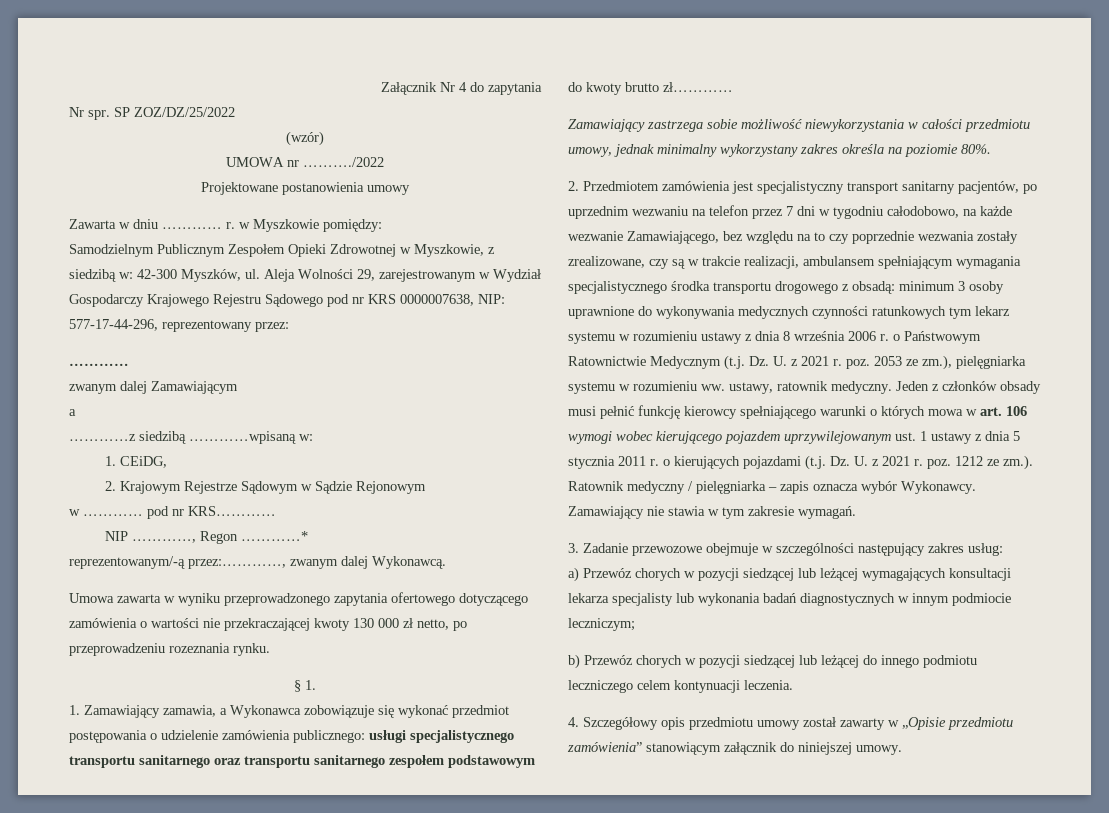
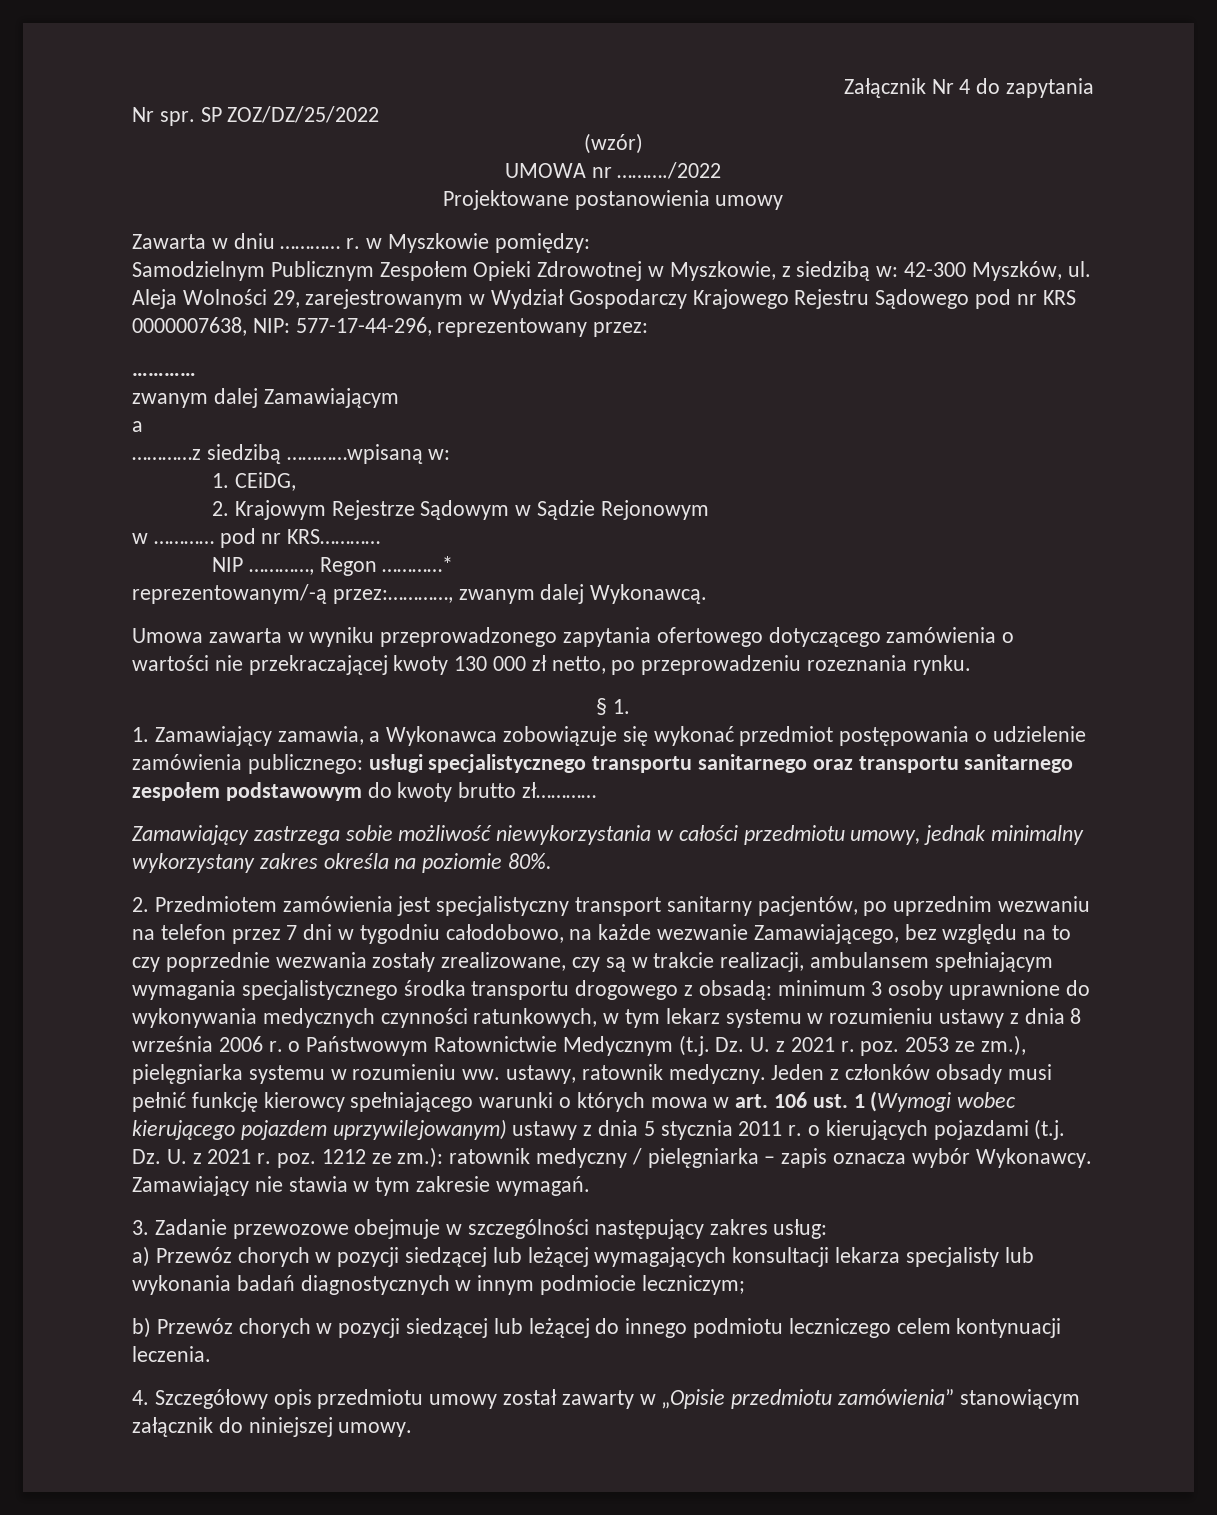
[872,306,946,319] ratunkowych -> [473,1008,620,1028] ratunkowych, w
[568,431,927,444] wymogi wobec kierującego pojazdem uprzywilejowanym ust. 1 -> [812,1091,1017,1112] [132,1119,507,1140] ust. 1 (Wymogi wobec kierującego pojazdem uprzywilejowanym)
[1003,455,1033,470] [568,481,624,491] zm.). Ratownik -> [397,1147,531,1168] zm.): ratownik

